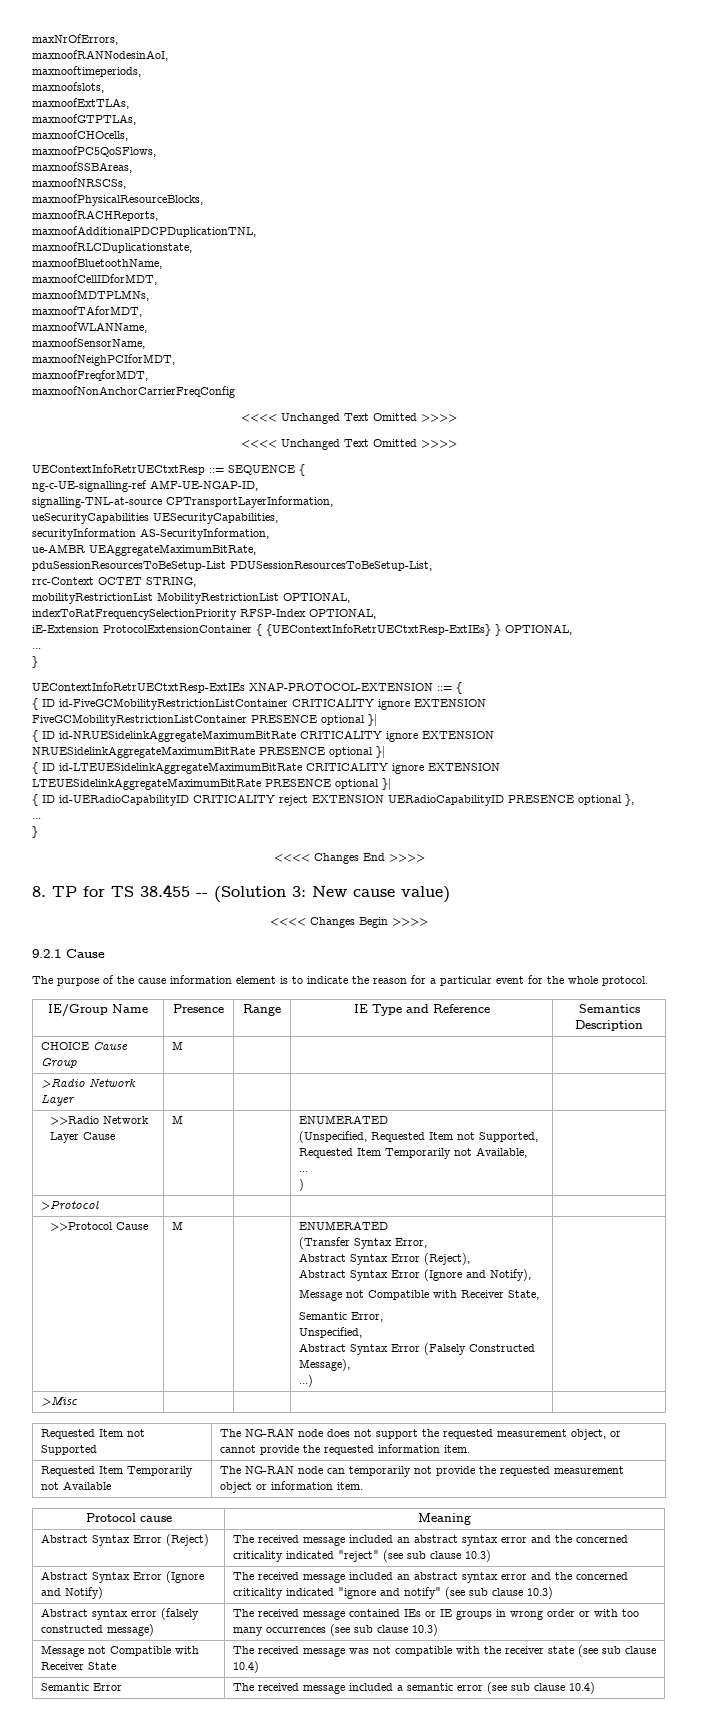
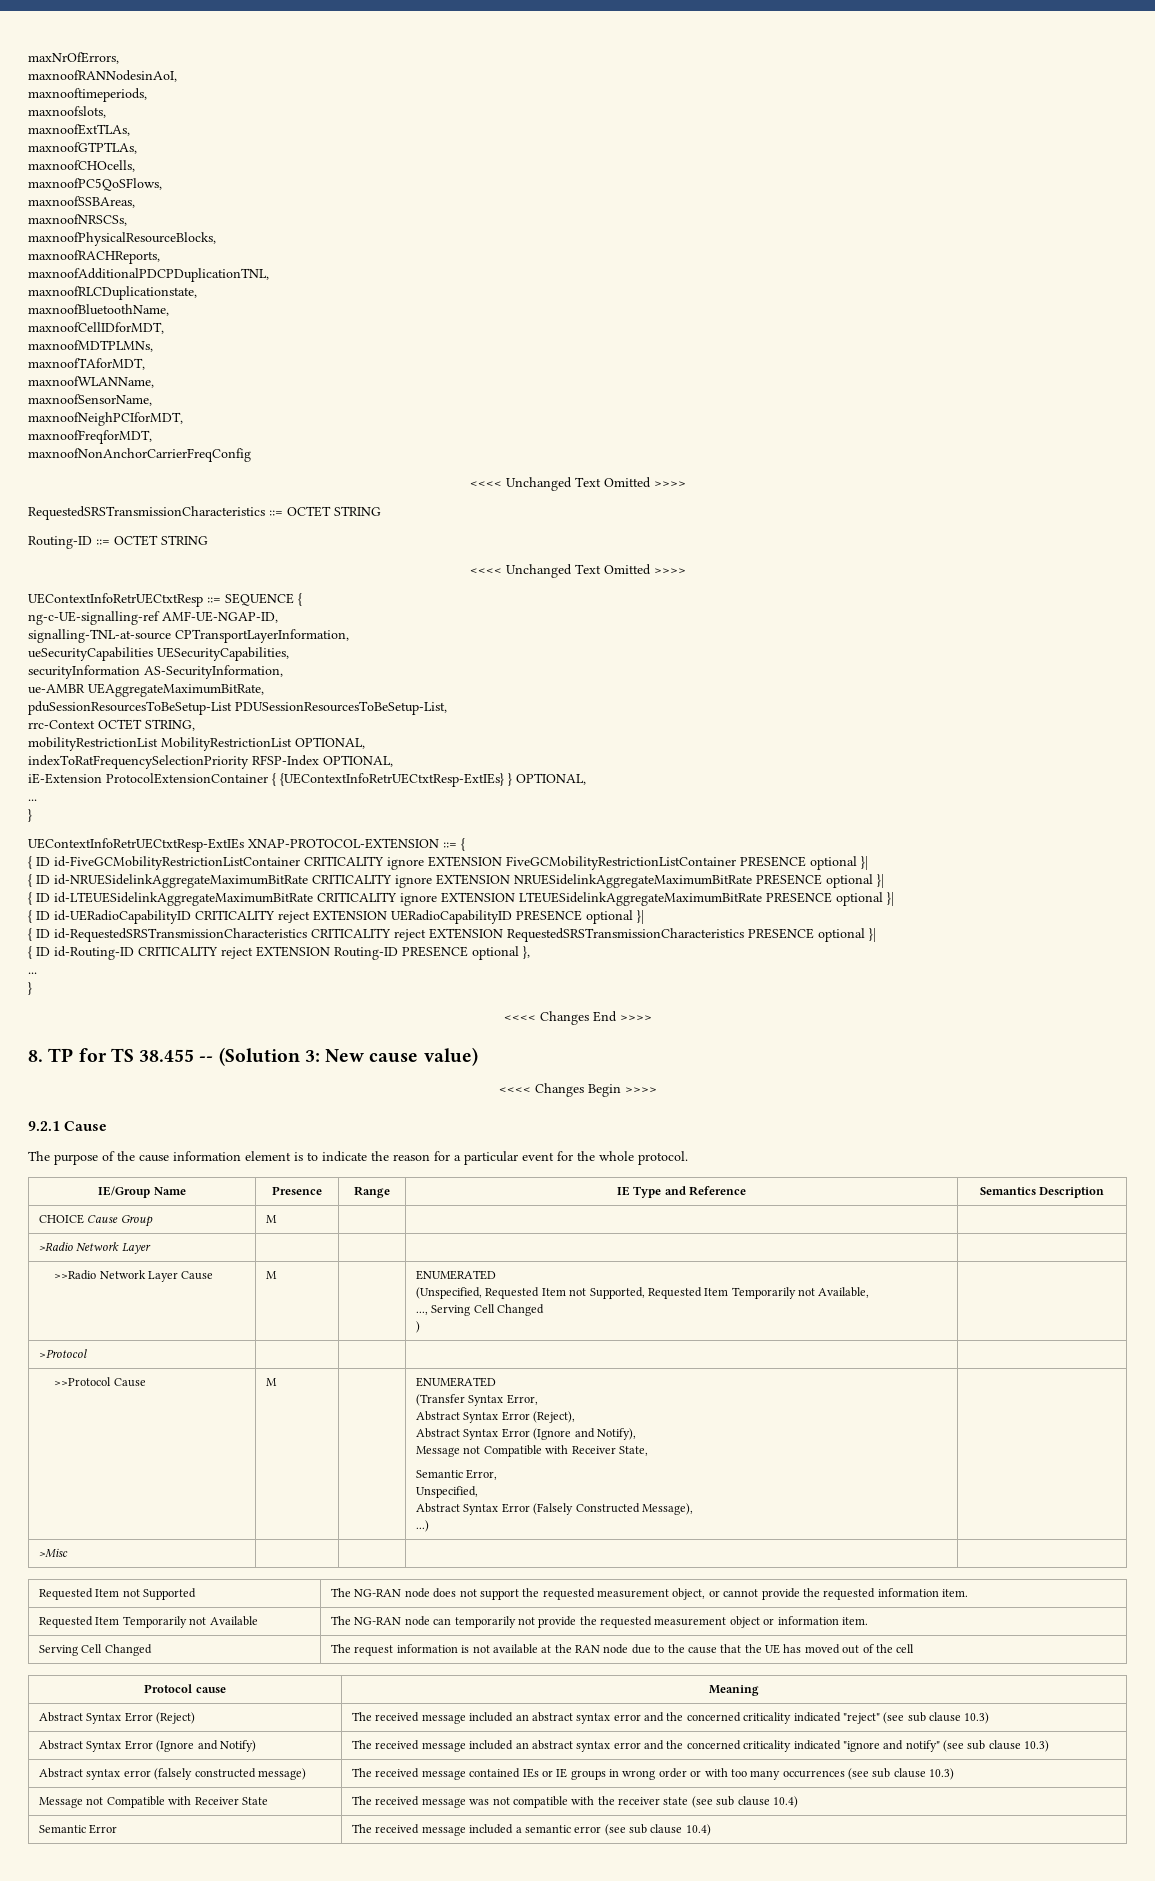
(457, 418) none -> [28,506,381,520] [28,535,208,549] // RequestedSRSTransmissionCharacteristics ::= OCTET STRING // Routing-ID ::= OCTET STRING
(622, 800) none -> [637,910,644,924] [28,928,876,942] [28,946,519,960] }| // { ID id-RequestedSRSTransmissionCharacteristics CRITICALITY reject EXTENSION RequestedSRSTransmissionCharacteristics PRESENCE optional }| // { ID id-Routing-ID CRITICALITY reject EXTENSION Routing-ID PRESENCE optional
[298,1171,308,1172] ... -> [416,1304,545,1316] ..., Serving Cell Changed
(363, 1486) none -> [39,1644,152,1656] [331,1644,915,1656] // Serving Cell Changed | The request information is not available at the RAN node due to the cause that the UE has moved out of the cell

